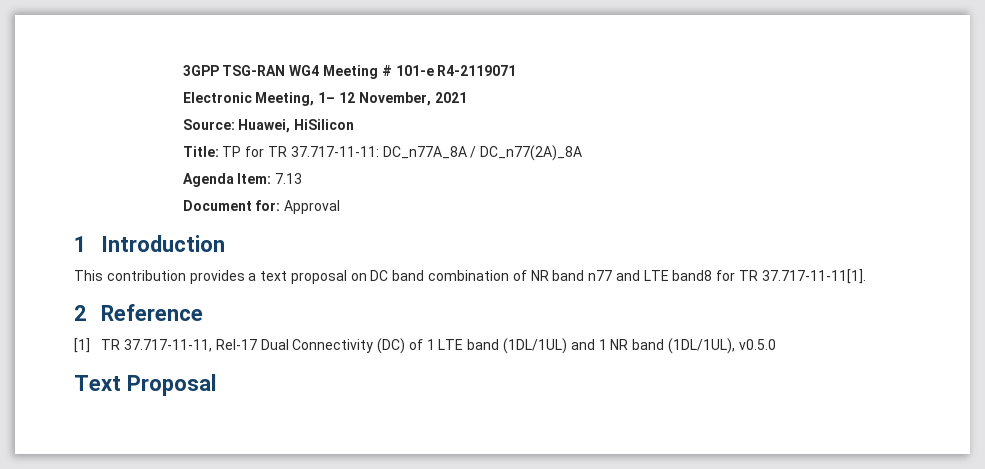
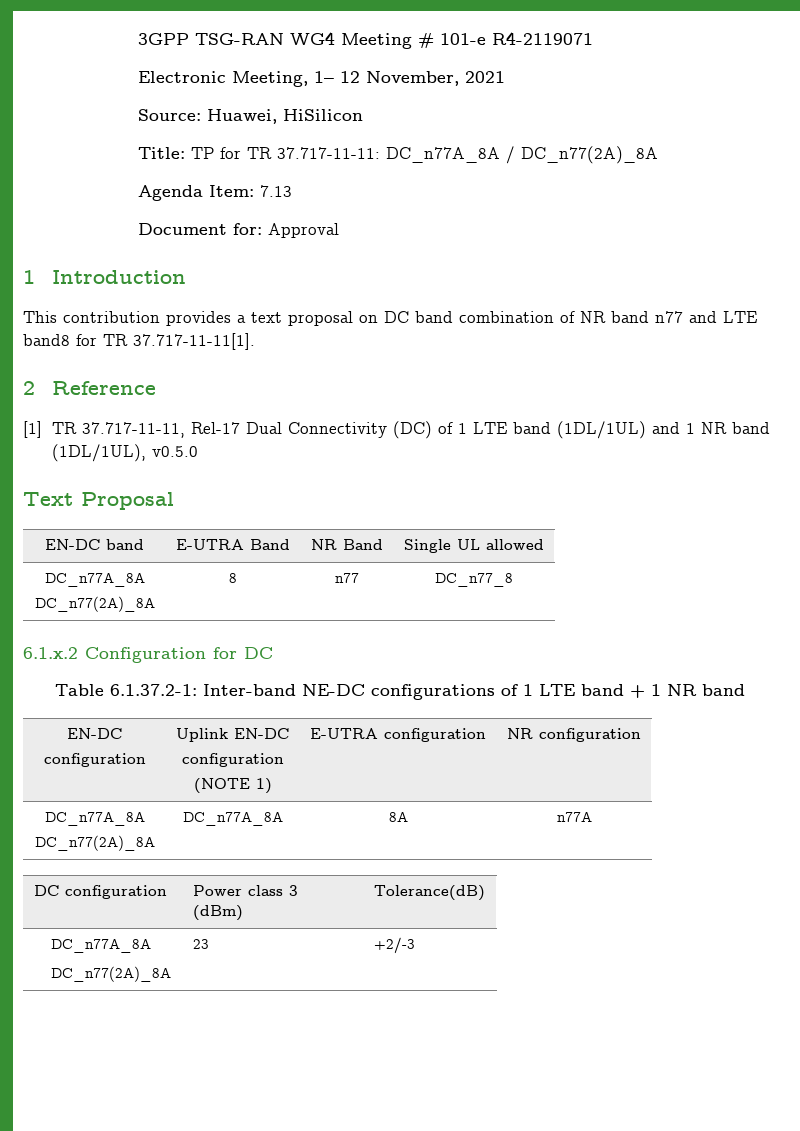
(216, 385) none -> [45,539,144,550] [176,539,290,550] [311,539,383,550] [404,539,544,553] [44,572,145,587] [34,596,155,612] [229,573,237,583] [335,573,359,583] [435,573,513,587] [23,647,273,663] [55,684,745,700] [67,728,122,739] [43,753,146,767] [176,728,289,742] [181,753,284,767] [193,778,272,794] [310,728,486,742] [507,728,641,742] [44,811,145,826] [34,835,155,851] [182,811,283,826] [388,811,408,822] [556,811,592,822] [33,885,167,899] [192,885,298,896] [192,905,243,921] [373,885,485,901] [50,938,151,953] [50,966,171,982] [192,939,209,949] [373,937,415,954] // EN-DC band | E-UTRA Band | NR Band | Single UL allowed // DC_n77A_8A // DC_n77(2A)_8A | 8 | n77 | DC_n77_8 // 6.1.x.2 Configuration for DC // Table 6.1.37.2-1: Inter-band NE-DC configurations of 1 LTE band + 1 NR band // EN-DC // configuration | Uplink EN-DC // configuration // (NOTE 1) | E-UTRA configuration | NR configuration // DC_n77A_8A // DC_n77(2A)_8A | DC_n77A_8A | 8A | n77A // DC configuration | Power class 3 (dBm) | Tolerance(dB) // DC_n77A_8A // DC_n77(2A)_8A | 23 | +2/-3

